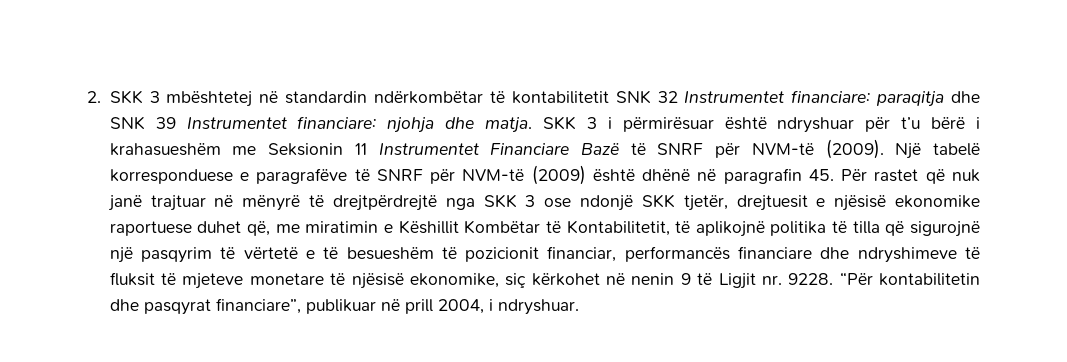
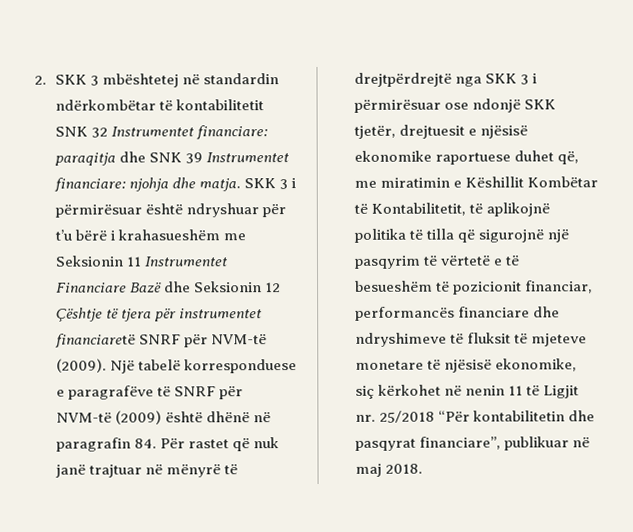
[630,143,646,155] të -> [163,281,281,293] [55,307,262,322] [54,333,136,348] dhe Seksionin 12 Çështje të tjera për instrumentet financiaretë
[808,169,834,181] 45. -> [133,438,157,449] 84.
(536, 201) none -> [531,73,537,84] [353,99,441,113] i përmirësuar
[680,273,691,285] 9 -> [507,385,523,396] 11
[788,273,834,285] 9228. -> [378,410,435,423] 25/2018
[404,299,579,315] prill 2004, i ndryshuar. -> [354,463,423,477] maj 2018.

